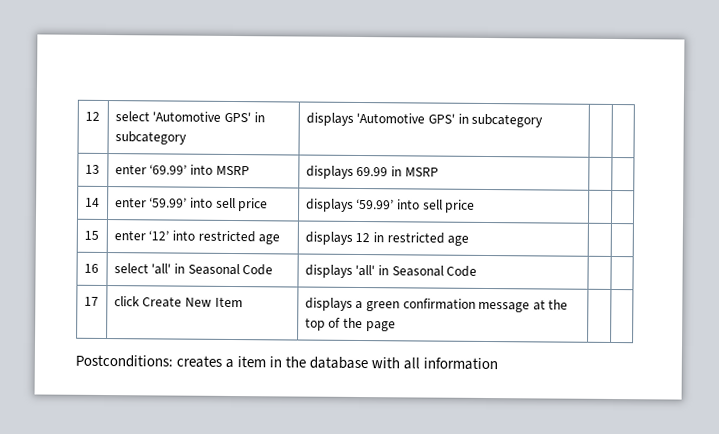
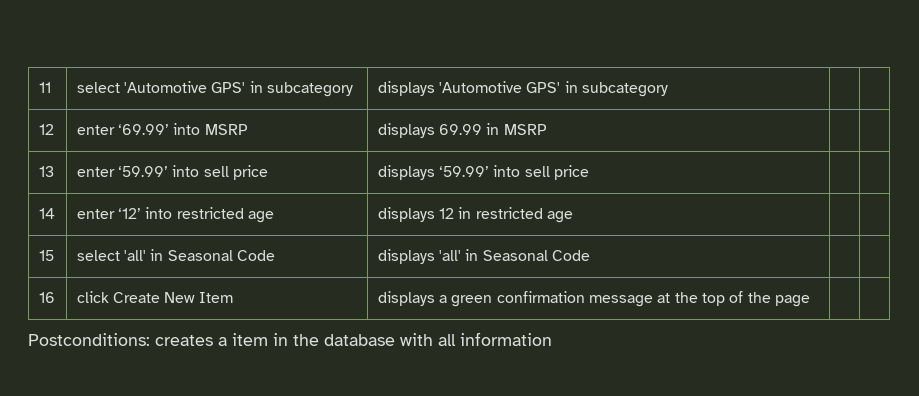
[84,111,100,121] 12 -> [38,82,51,93] 11
[84,164,100,174] 13 -> [38,124,54,135] 12
[84,197,100,207] 14 -> [38,166,54,177] 13
[83,230,99,240] 15 -> [38,208,55,219] 14
[83,263,99,273] 16 -> [38,250,54,261] 15
[83,296,99,306] 17 -> [38,292,55,303] 16

